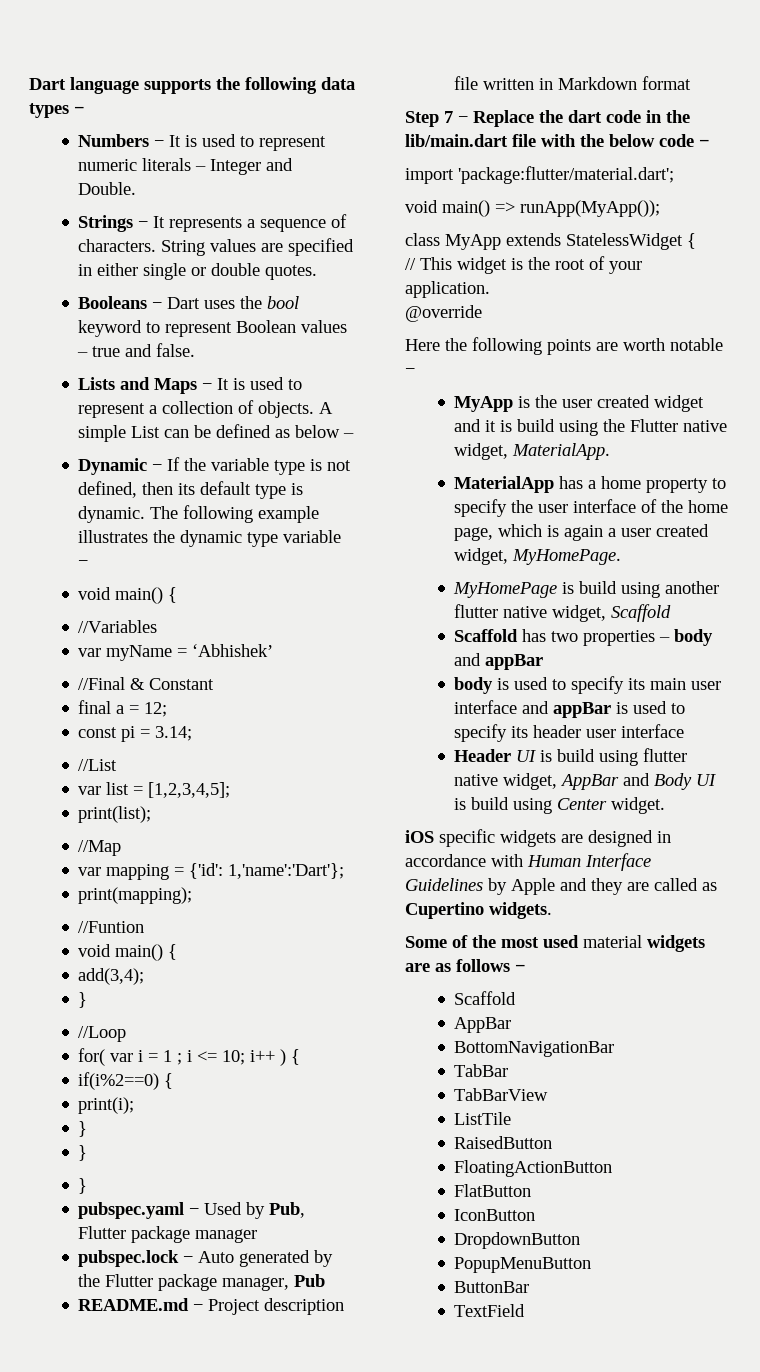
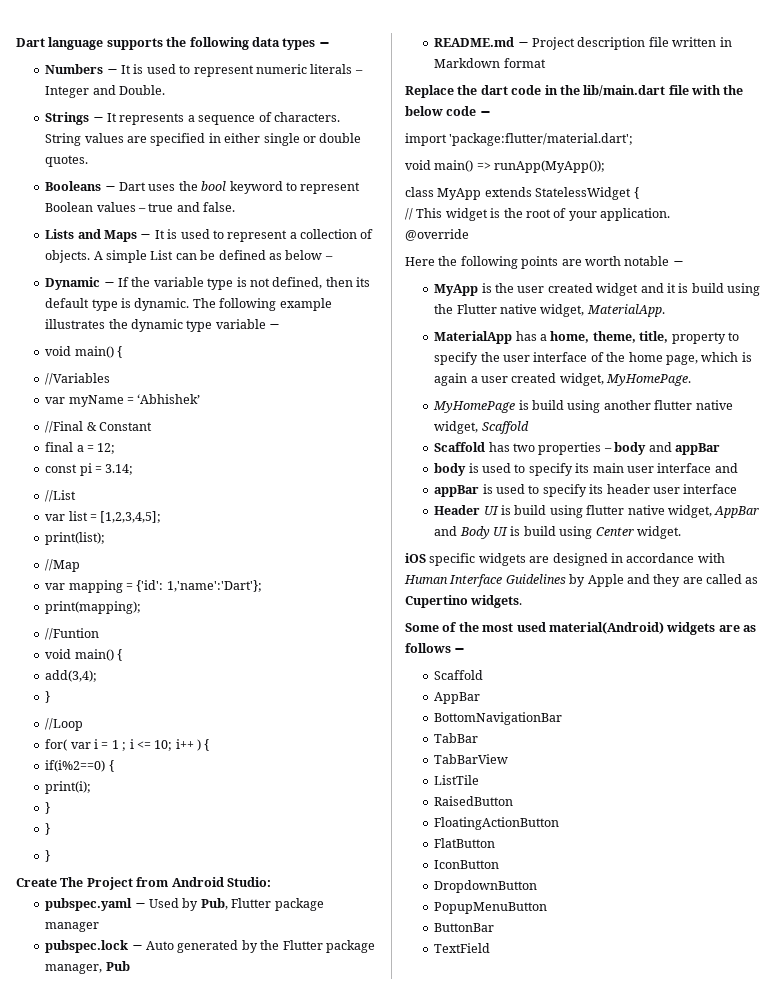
(88, 1186) none -> [16,877,271,890] // Create The Project from Android Studio:
[405,111,468,127] Step 7 − -> (546, 63) none
[601,476,642,489] home -> [550,331,669,343] home, theme, title,
(550, 707) none -> (738, 468) //
[583,935,642,948] material -> [548,622,664,634] material(Android)

